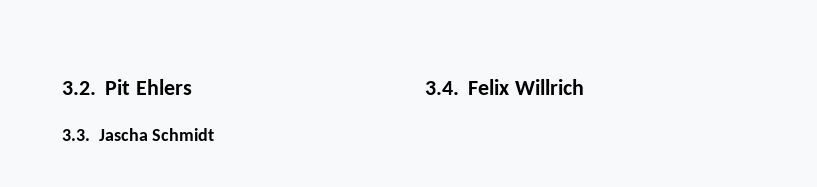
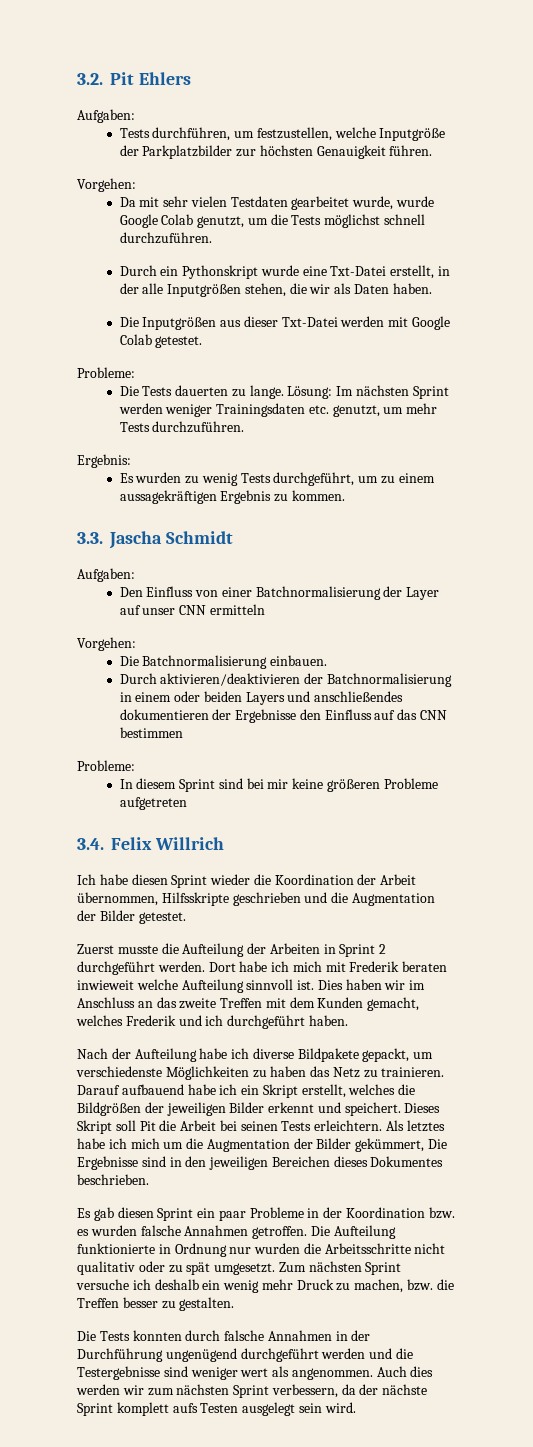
[62,128,215,141] [425,79,584,95] 3.3. Jascha Schmidt // 3.4. Felix Willrich -> [77,109,135,123] [119,127,446,141] [119,145,433,159] [77,178,136,192] [119,196,434,210] [119,214,425,228] [119,232,212,244] [119,265,450,279] [119,283,432,297] [119,316,450,330] [119,334,203,348] [77,367,135,378] [119,385,449,399] [118,403,438,417] [119,421,245,433] [77,454,131,468] [119,472,435,486] [119,490,345,504] [77,531,233,549] [77,568,135,582] [119,586,440,600] [119,604,265,615] [77,637,136,651] [119,655,328,669] [119,673,452,687] [119,691,404,705] [119,709,447,723] [119,727,183,738] [77,760,135,771] [119,778,438,792] [119,797,187,810] [77,837,224,850] [77,874,417,888] [77,892,435,906] [77,910,186,924] [77,943,387,957] [77,961,448,975] [77,979,426,993] [77,997,420,1011] [76,1015,348,1029] [77,1048,434,1062] [76,1066,445,1080] [77,1084,416,1098] [77,1102,441,1116] [77,1120,445,1134] [77,1138,448,1152] [77,1156,444,1170] [77,1174,149,1185] [77,1207,455,1221] [77,1225,396,1239] [77,1243,446,1257] [77,1261,402,1275] [76,1279,454,1293] [77,1297,235,1311] [77,1330,371,1341] [77,1348,413,1362] [77,1366,434,1380] [76,1384,428,1398] [77,1402,356,1416] Aufgaben: // Tests durchführen, um festzustellen, welche Inputgröße der Parkplatzbilder zur höchsten Genauigkeit führen. // Vorgehen: // Da mit sehr vielen Testdaten gearbeitet wurde, wurde Google Colab genutzt, um die Tests möglichst schnell durchzuführen. // Durch ein Pythonskript wurde eine Txt-Datei erstellt, in der alle Inputgrößen stehen, die wir als Daten haben. // Die Inputgrößen aus dieser Txt-Datei werden mit Google Colab getestet. // Probleme: // Die Tests dauerten zu lange. Lösung: Im nächsten Sprint werden weniger Trainingsdaten etc. genutzt, um mehr Tests durchzuführen. // Ergebnis: // Es wurden zu wenig Tests durchgeführt, um zu einem aussagekräftigen Ergebnis zu kommen. // 3.3. Jascha Schmidt // Aufgaben: // Den Einfluss von einer Batchnormalisierung der Layer auf unser CNN ermitteln // Vorgehen: // Die Batchnormalisierung einbauen. // Durch aktivieren/deaktivieren der Batchnormalisierung in einem oder beiden Layers und anschließendes dokumentieren der Ergebnisse den Einfluss auf das CNN bestimmen // Probleme: // In diesem Sprint sind bei mir keine größeren Probleme aufgetreten // 3.4. Felix Willrich // Ich habe diesen Sprint wieder die Koordination der Arbeit übernommen, Hilfsskripte geschrieben und die Augmentation der Bilder getestet. // Zuerst musste die Aufteilung der Arbeiten in Sprint 2 durchgeführt werden. Dort habe ich mich mit Frederik beraten inwieweit welche Aufteilung sinnvoll ist. Dies haben wir im Anschluss an das zweite Treffen mit dem Kunden gemacht, welches Frederik und ich durchgeführt haben. // Nach der Aufteilung habe ich diverse Bildpakete gepackt, um verschiedenste Möglichkeiten zu haben das Netz zu trainieren. Darauf aufbauend habe ich ein Skript erstellt, welches die Bildgrößen der jeweiligen Bilder erkennt und speichert. Dieses Skript soll Pit die Arbeit bei seinen Tests erleichtern. Als letztes habe ich mich um die Augmentation der Bilder gekümmert, Die Ergebnisse sind in den jeweiligen Bereichen dieses Dokumentes beschrieben. // Es gab diesen Sprint ein paar Probleme in der Koordination bzw. es wurden falsche Annahmen getroffen. Die Aufteilung funktionierte in Ordnung nur wurden die Arbeitsschritte nicht qualitativ oder zu spät umgesetzt. Zum nächsten Sprint versuche ich deshalb ein wenig mehr Druck zu machen, bzw. die Treffen besser zu gestalten. // Die Tests konnten durch falsche Annahmen in der Durchführung ungenügend durchgeführt werden und die Testergebnisse sind weniger wert als angenommen. Auch dies werden wir zum nächsten Sprint verbessern, da der nächste Sprint komplett aufs Testen ausgelegt sein wird.

